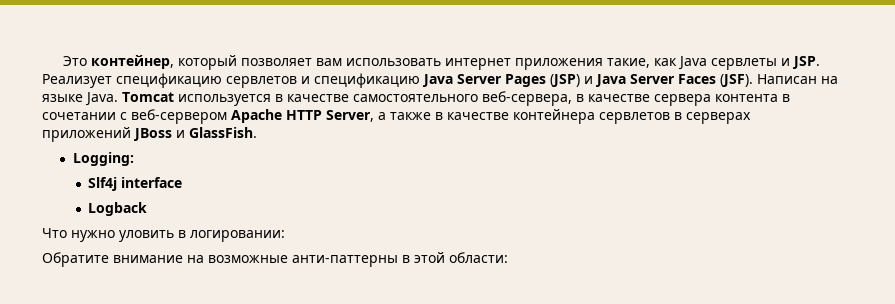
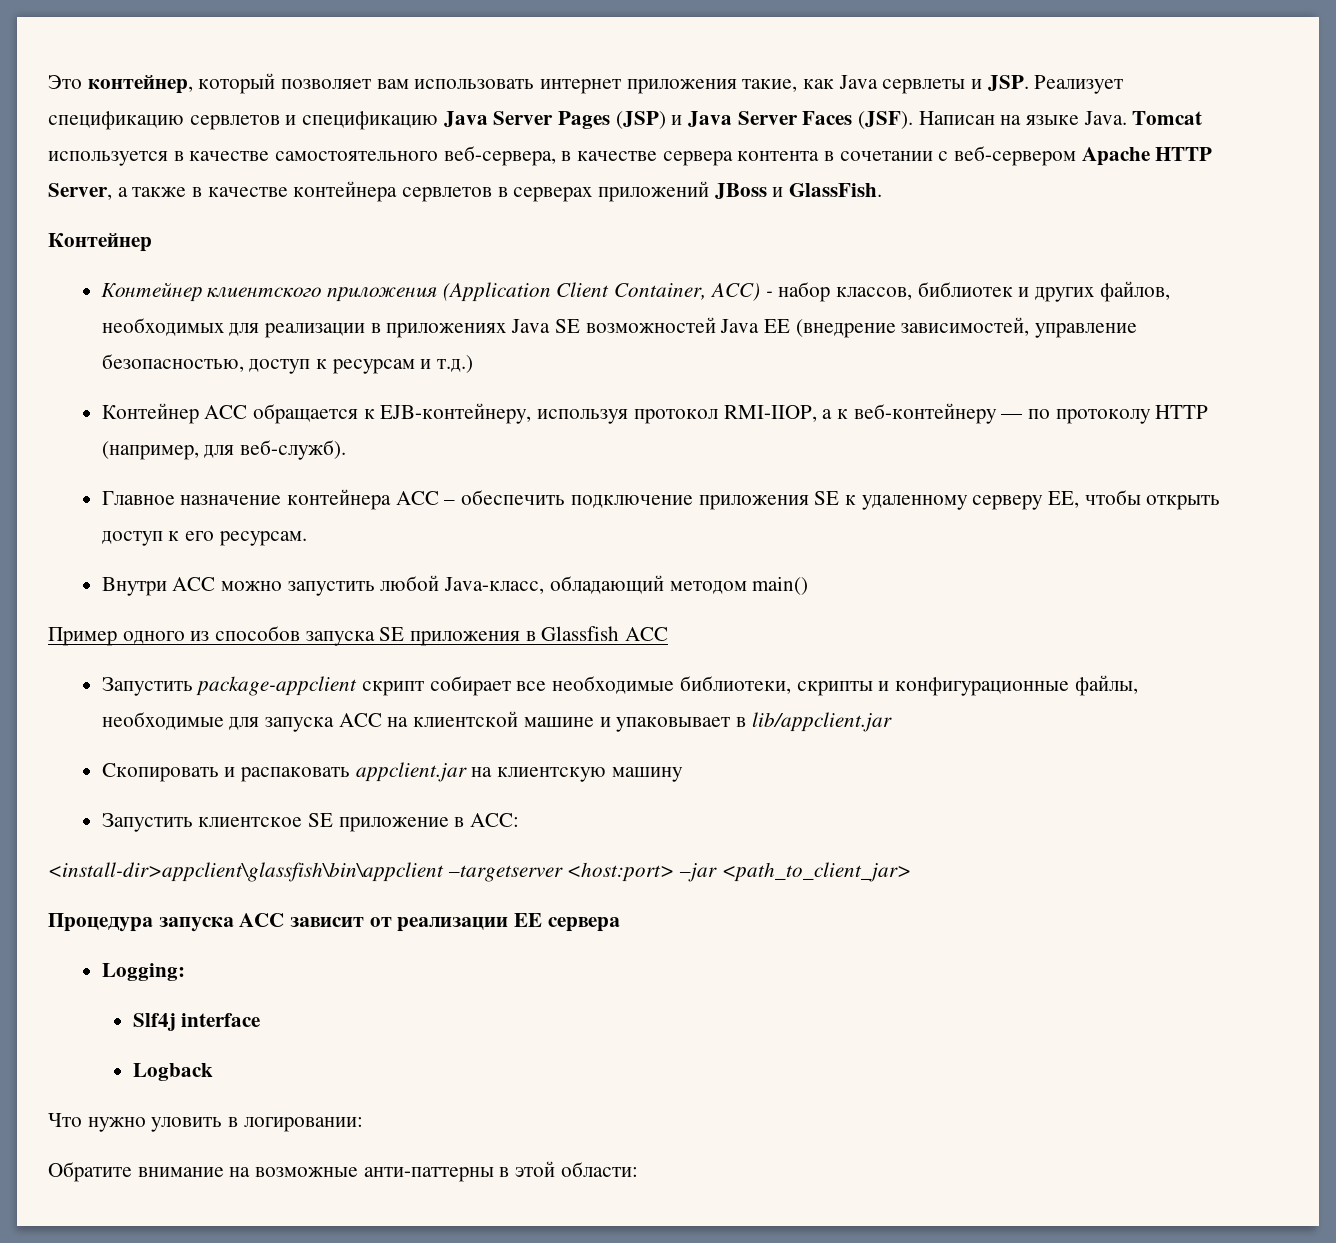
(257, 132) none -> [48,233,152,252] [100,281,1170,302] [101,317,1137,338] [101,354,474,374] [101,403,1209,424] [101,440,347,460] [101,489,1221,510] [101,531,307,546] [101,575,809,596] [48,626,669,646] [101,675,1138,696] [101,711,892,732] [101,762,683,782] [101,813,520,832] [48,862,911,882] [48,913,620,932] // Контейнер // Контейнер клиентского приложения (Application Client Container, ACC) - набор классов, библиотек и других файлов, необходимых для реализации в приложениях Java SE возможностей Java EE (внедрение зависимостей, управление безопасностью, доступ к ресурсам и т.д.) // Контейнер ACC обращается к EJB-контейнеру, используя протокол RMI-IIOP, а к веб-контейнеру — по протоколу HTTP (например, для веб-служб). // Главное назначение контейнера ACC – обеспечить подключение приложения SE к удаленному серверу EE, чтобы открыть доступ к его ресурсам. // Внутри ACC можно запустить любой Java-класс, обладающий методом main() // Пример одного из способов запуска SE приложения в Glassfish ACC // Запустить package-appclient скрипт собирает все необходимые библиотеки, скрипты и конфигурационные файлы, необходимые для запуска ACC на клиентской машине и упаковывает в lib/appclient.jar // Скопировать и распаковать appclient.jar на клиентскую машину // Запустить клиентское SE приложение в ACC: // <install-dir>appclient\glassfish\bin\appclient –targetserver <host:port> –jar <path_to_client_jar> // Процедура запуска ACC зависит от реализации EE сервера

